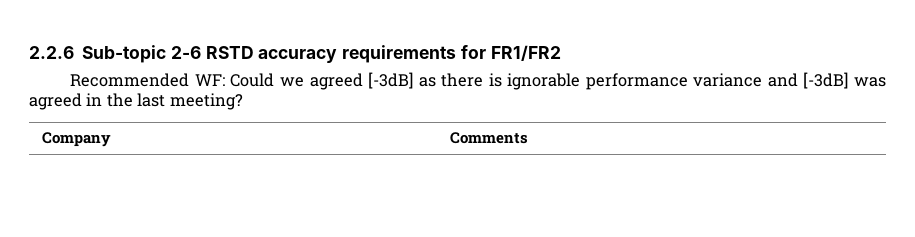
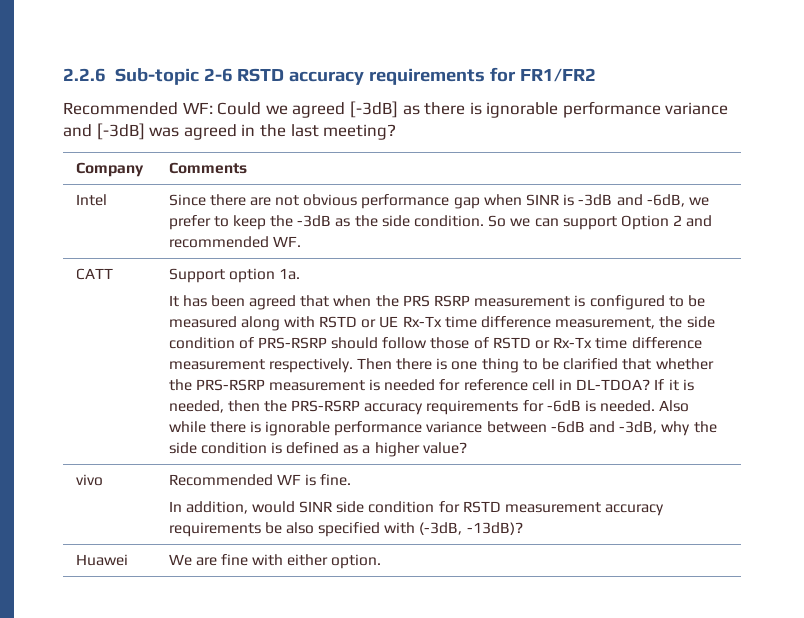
(528, 138) none -> [75,194,107,206] [168,194,709,209] [168,215,713,230] [168,236,301,248] [75,268,113,280] [168,268,300,283] [168,295,705,310] [168,316,715,331] [168,337,702,349] [168,358,714,373] [168,379,694,391] [168,400,690,415] [168,421,717,436] [168,442,467,457] [75,474,103,486] [168,474,352,486] [168,501,665,516] [168,522,523,537] [75,554,128,566] [168,554,382,569] // Intel | Since there are not obvious performance gap when SINR is -3dB and -6dB, we prefer to keep the -3dB as the side condition. So we can support Option 2 and recommended WF. // CATT | Support option 1a. // It has been agreed that when the PRS RSRP measurement is configured to be measured along with RSTD or UE Rx-Tx time difference measurement, the side condition of PRS-RSRP should follow those of RSTD or Rx-Tx time difference measurement respectively. Then there is one thing to be clarified that whether the PRS-RSRP measurement is needed for reference cell in DL-TDOA? If it is needed, then the PRS-RSRP accuracy requirements for -6dB is needed. Also while there is ignorable performance variance between -6dB and -3dB, why the side condition is defined as a higher value? // vivo | Recommended WF is fine. // In addition, would SINR side condition for RSTD measurement accuracy requirements be also specified with (-3dB, -13dB)? // Huawei | We are fine with either option.

